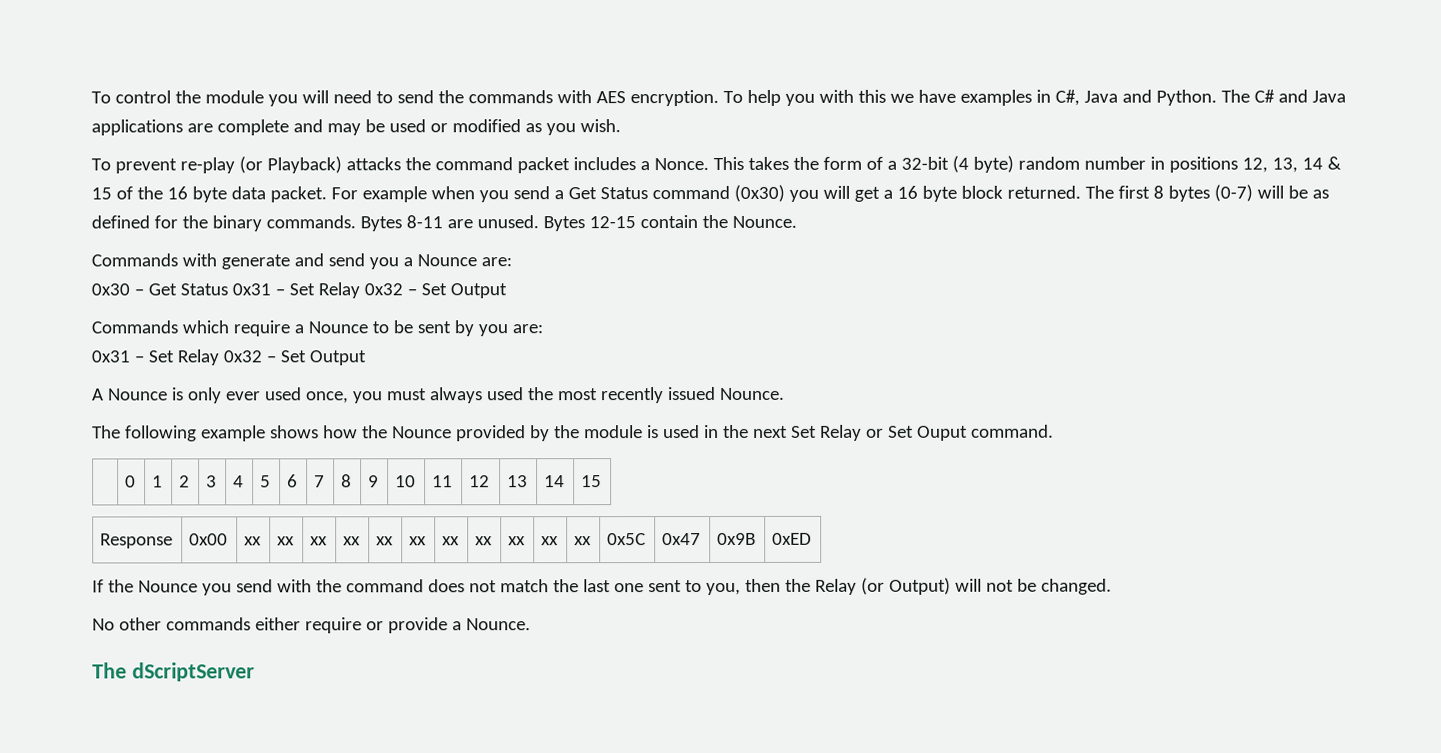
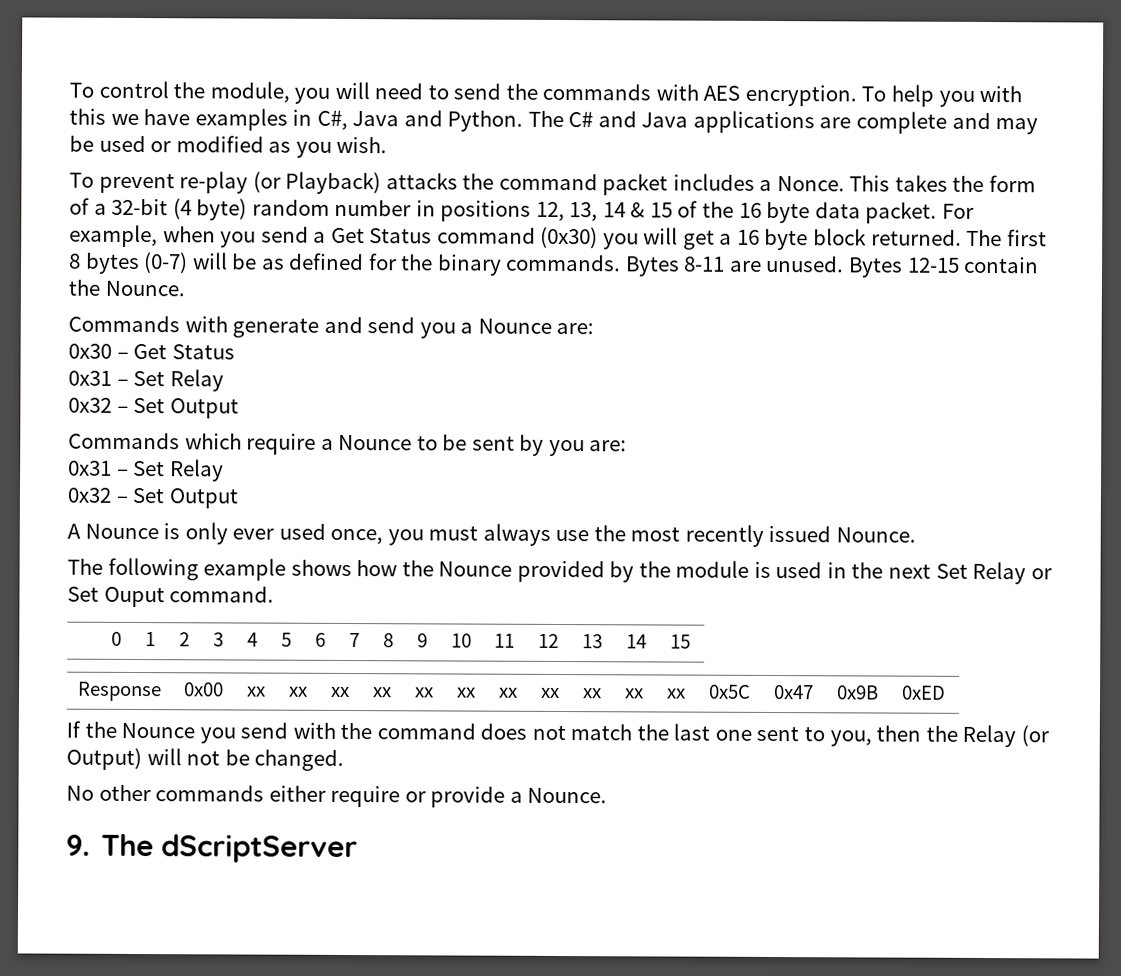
[204,90,264,104] module -> [209,81,290,103] module,
[361,186,427,203] example -> [69,224,158,248] example,
[231,282,360,299] 0x31 – Set Relay -> [68,369,224,392] // 0x31 – Set Relay //
(219, 357) none -> (224, 470) //
[486,387,524,401] used -> [555,529,590,542] use
(531, 624) none -> [66,834,90,856] 9.

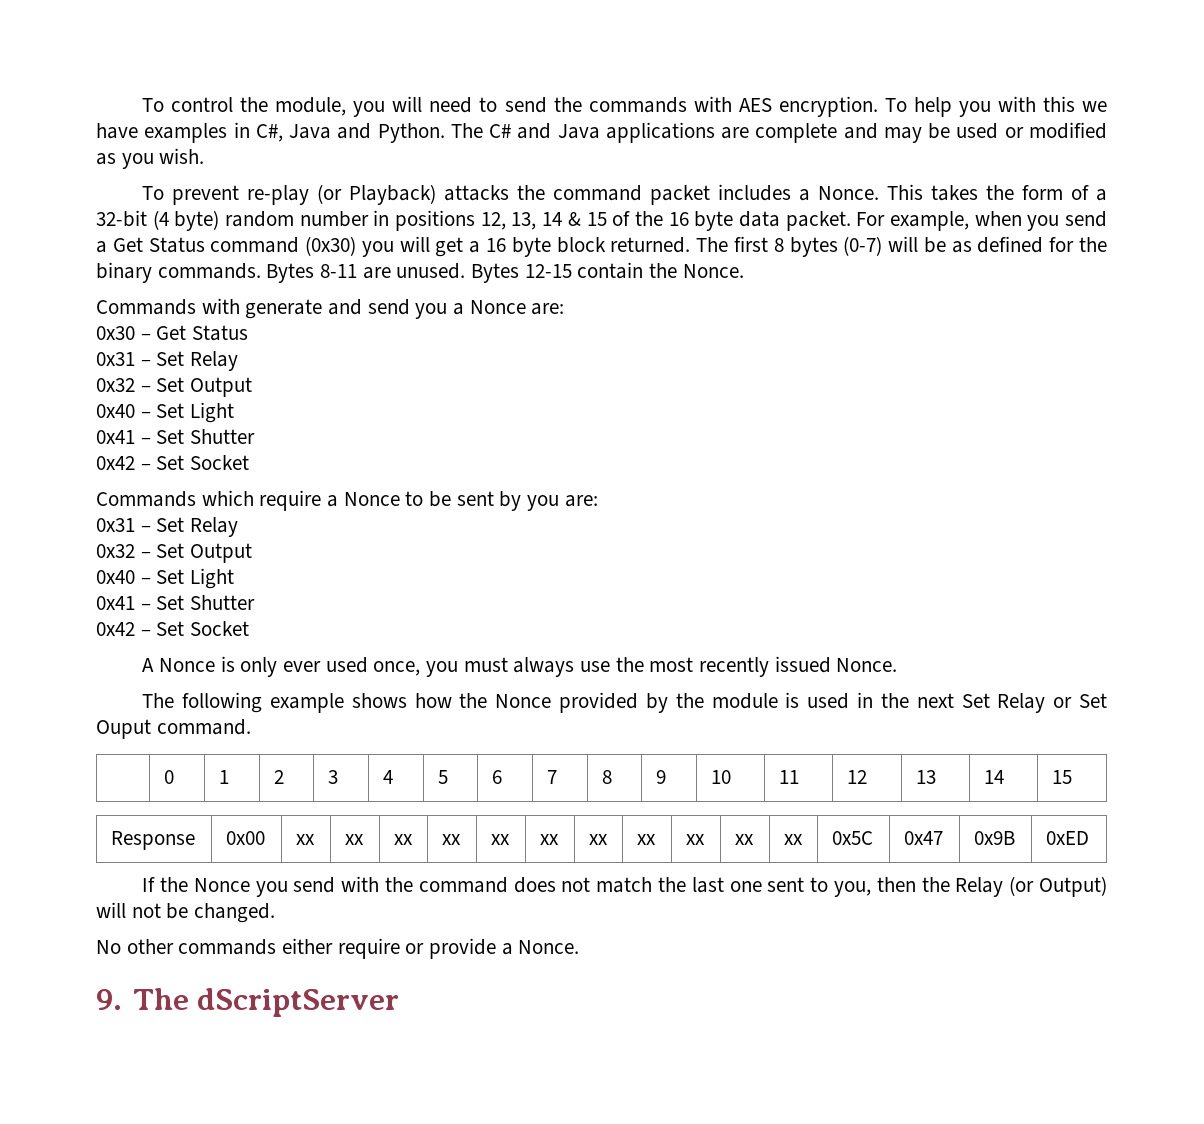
[104,280,185,297] Nounce. -> [682,264,744,278] Nonce.
[477,318,552,334] Nounce -> [469,300,526,314] Nonce
(239, 408) none -> [96,402,235,423] [96,429,256,444] [96,455,250,470] // 0x40 – Set Light // 0x41 – Set Shutter // 0x42 – Set Socket
[338,434,413,451] Nounce -> [343,492,400,506] Nonce
(238, 498) none -> [96,568,235,589] [96,595,256,610] [96,621,250,636] // 0x40 – Set Light // 0x41 – Set Shutter // 0x42 – Set Socket
[84,523,159,540] Nounce -> [158,658,215,672] Nonce
[836,527,917,543] Nounce. -> [836,658,898,672] Nonce.
[438,561,513,577] Nounce -> [495,694,552,708] Nonce
[121,722,196,739] Nounce -> [193,878,250,892] Nonce
[527,787,608,804] Nounce. -> [518,940,580,954] Nonce.

